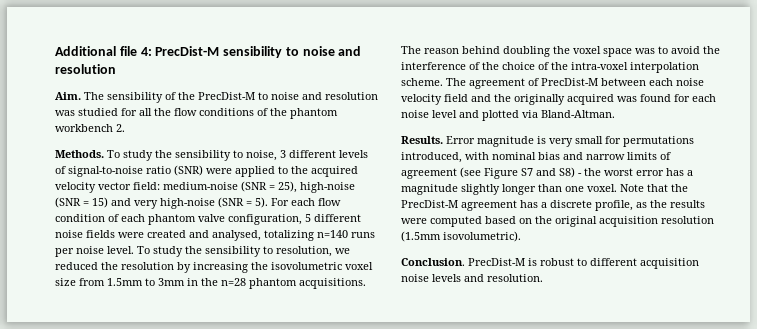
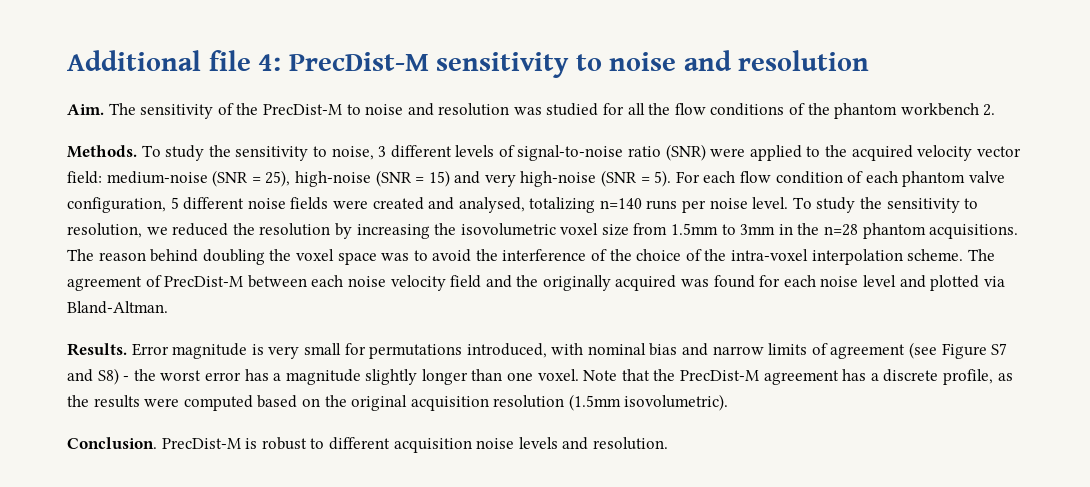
[223,46,283,58] sensibility -> [436,52,570,78] sensitivity
[107,92,163,103] sensibility -> [140,104,214,119] sensitivity
[175,150,231,161] sensibility -> [235,146,309,161] sensitivity
[205,246,261,257] sensibility -> [886,198,960,213] sensitivity

